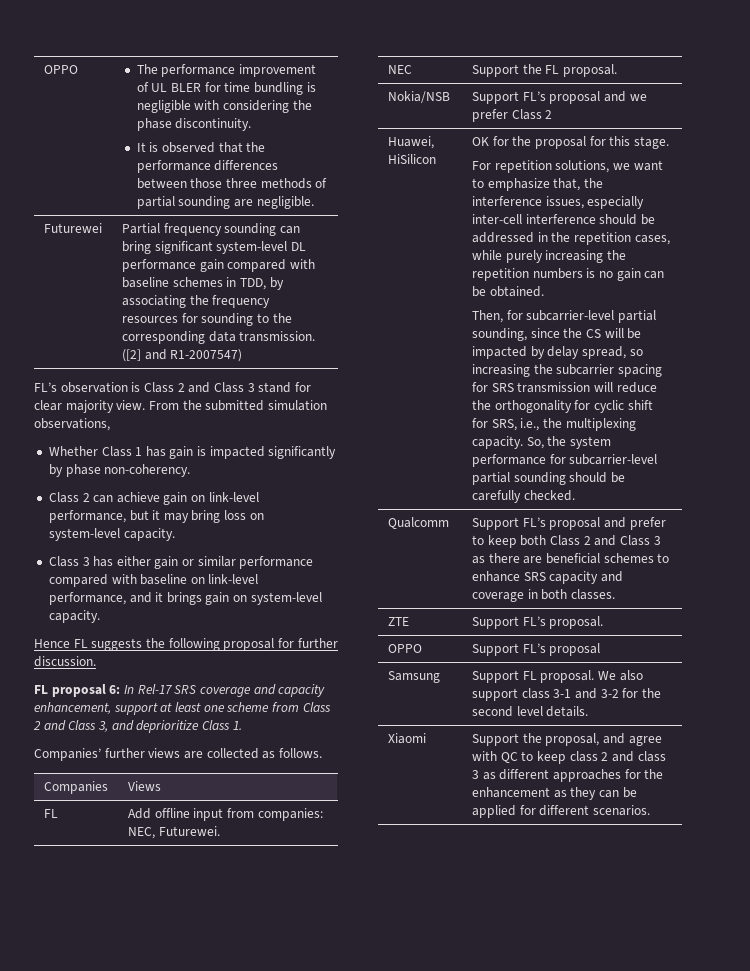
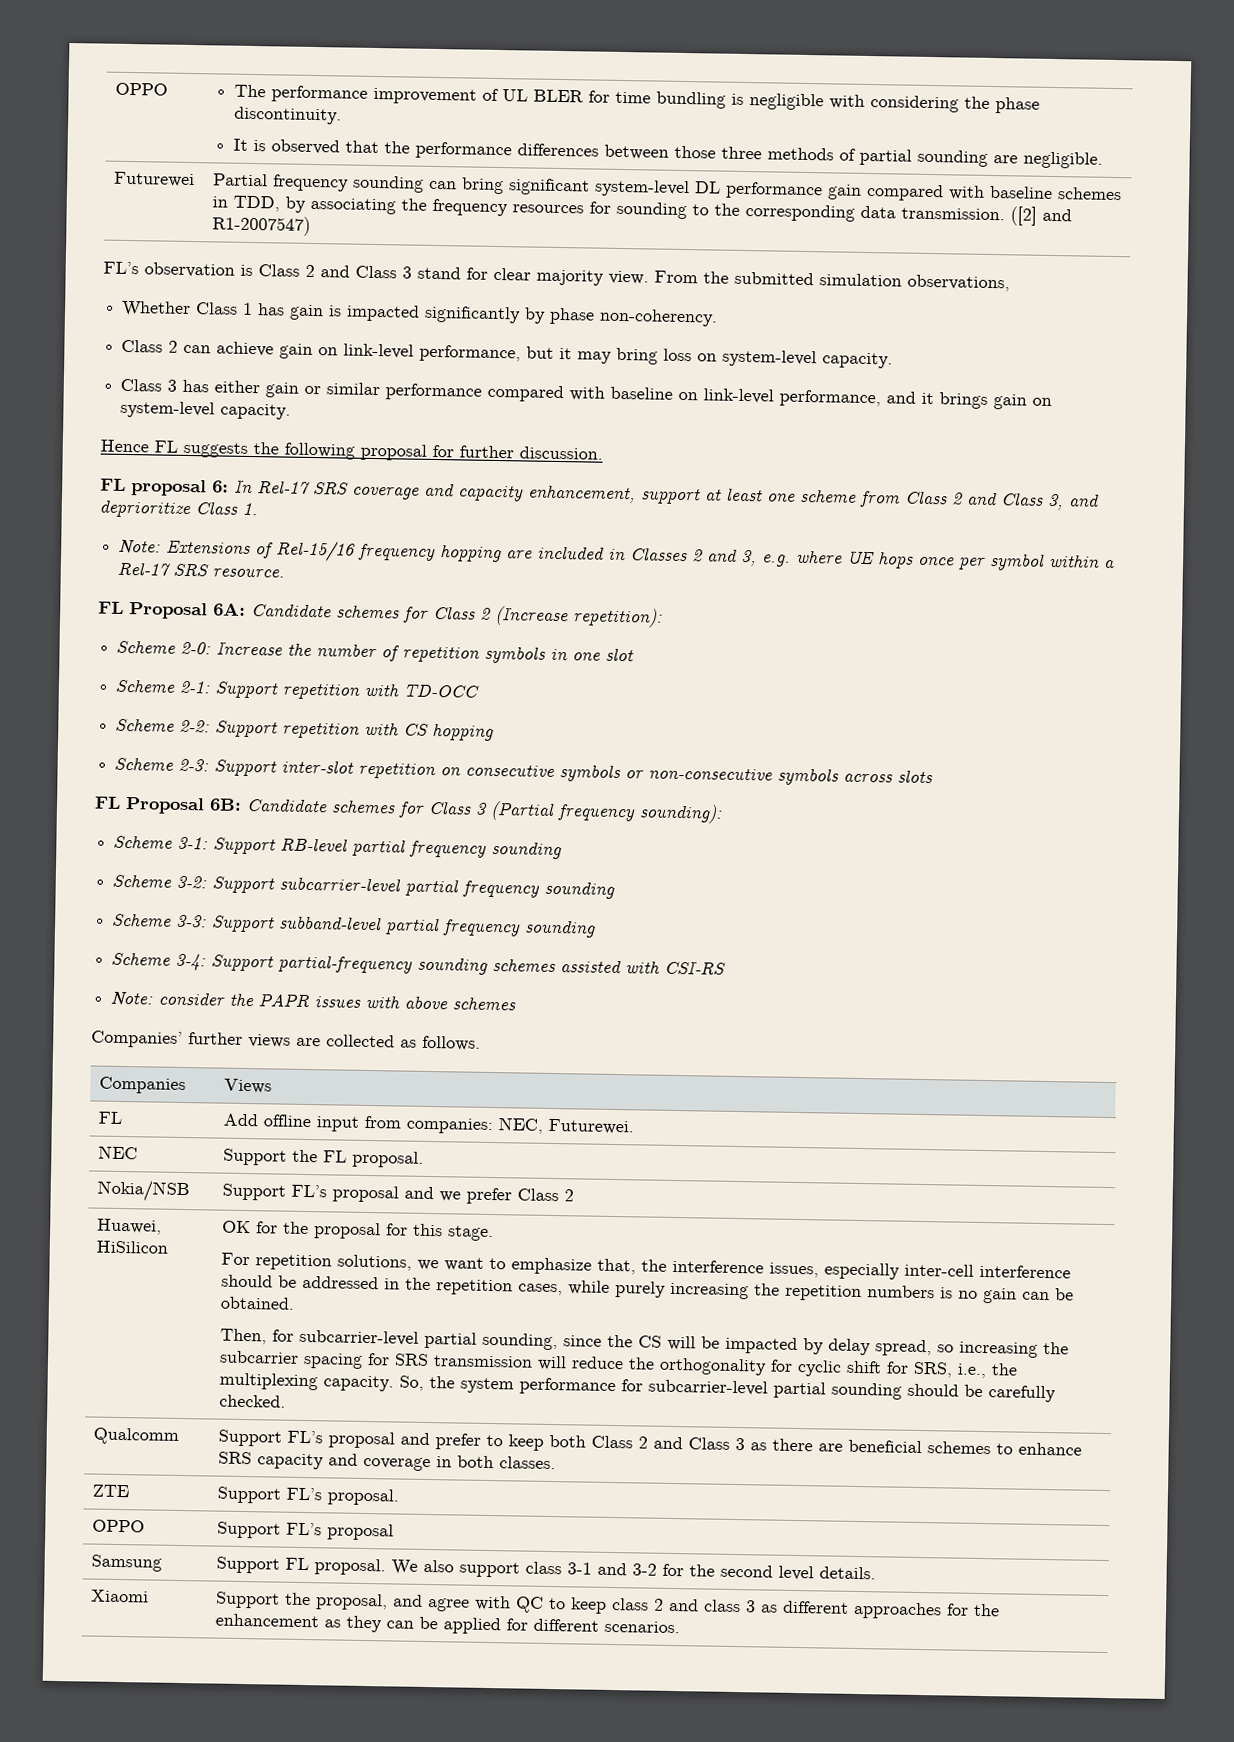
(242, 725) none -> [118,539,1116,571] [117,561,286,578] [98,601,663,628] [116,639,635,664] [115,678,481,700] [115,717,495,741] [114,756,934,786] [94,796,723,824] [113,834,563,860] [112,873,616,899] [112,912,597,938] [111,951,727,975] [110,991,517,1011] // Note: Extensions of Rel-15/16 frequency hopping are included in Classes 2 and 3, e.g. where UE hops once per symbol within a Rel-17 SRS resource. // FL Proposal 6A: Candidate schemes for Class 2 (Increase repetition): // Scheme 2-0: Increase the number of repetition symbols in one slot // Scheme 2-1: Support repetition with TD-OCC // Scheme 2-2: Support repetition with CS hopping // Scheme 2-3: Support inter-slot repetition on consecutive symbols or non-consecutive symbols across slots // FL Proposal 6B: Candidate schemes for Class 3 (Partial frequency sounding): // Scheme 3-1: Support RB-level partial frequency sounding // Scheme 3-2: Support subcarrier-level partial frequency sounding // Scheme 3-3: Support subband-level partial frequency sounding // Scheme 3-4: Support partial-frequency sounding schemes assisted with CSI-RS // Note: consider the PAPR issues with above schemes

